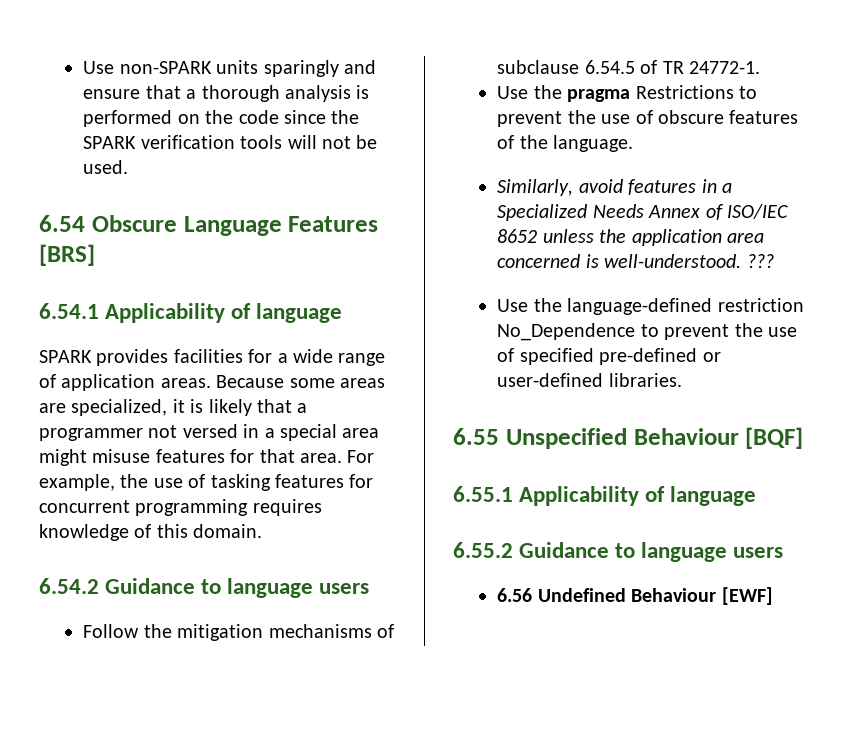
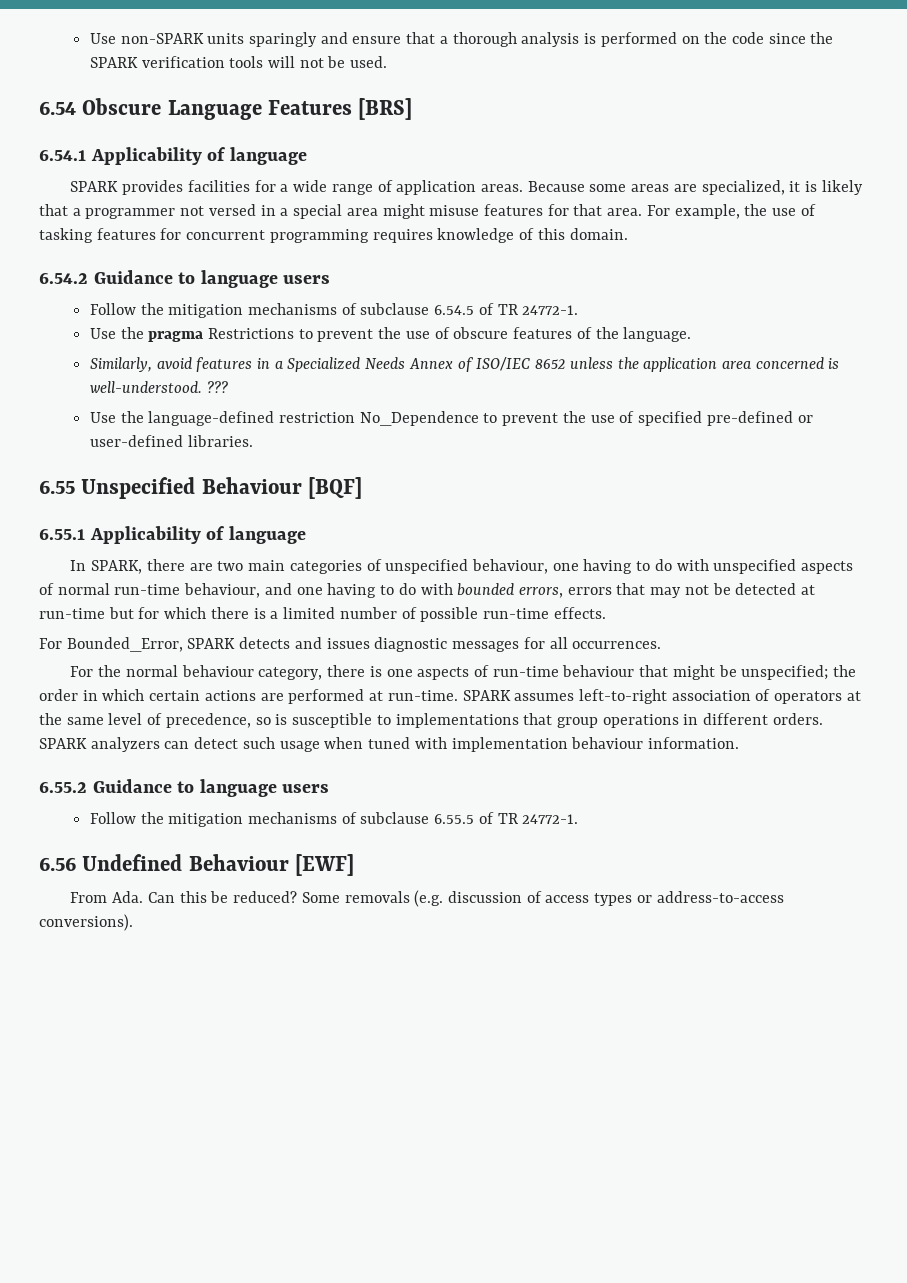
(757, 496) none -> [70,559,854,574] [39,583,816,598] [39,607,606,622] [39,637,662,652] [70,665,857,680] [39,689,861,704] [39,713,823,728] [39,737,739,752] // In SPARK, there are two main categories of unspecified behaviour, one having to do with unspecified aspects of normal run-time behaviour, and one having to do with bounded errors, errors that may not be detected at run-time but for which there is a limited number of possible run-time effects. // For Bounded_Error, SPARK detects and issues diagnostic messages for all occurrences. // For the normal behaviour category, there is one aspects of run-time behaviour that might be unspecified; the order in which certain actions are performed at run-time. SPARK assumes left-to-right association of operators at the same level of precedence, so is susceptible to implementations that group operations in different orders. SPARK analyzers can detect such usage when tuned with implementation behaviour information.
[497,587,773,605] 6.56 Undefined Behaviour [EWF] -> [89,812,579,827] [39,854,355,876] [70,890,784,907] [39,914,133,931] Follow the mitigation mechanisms of subclause 6.55.5 of TR 24772-1. // 6.56 Undefined Behaviour [EWF] // From Ada. Can this be reduced? Some removals (e.g. discussion of access types or address-to-access conversions).

